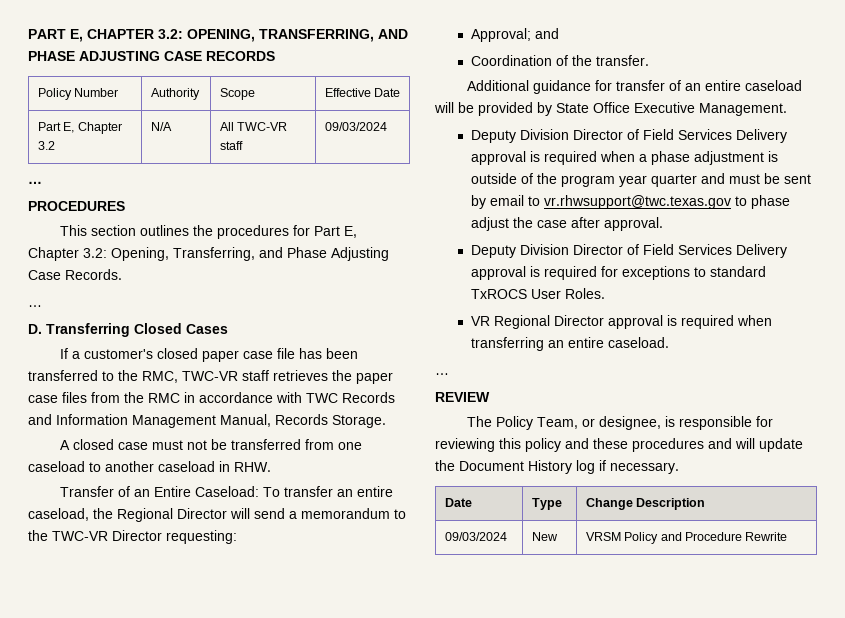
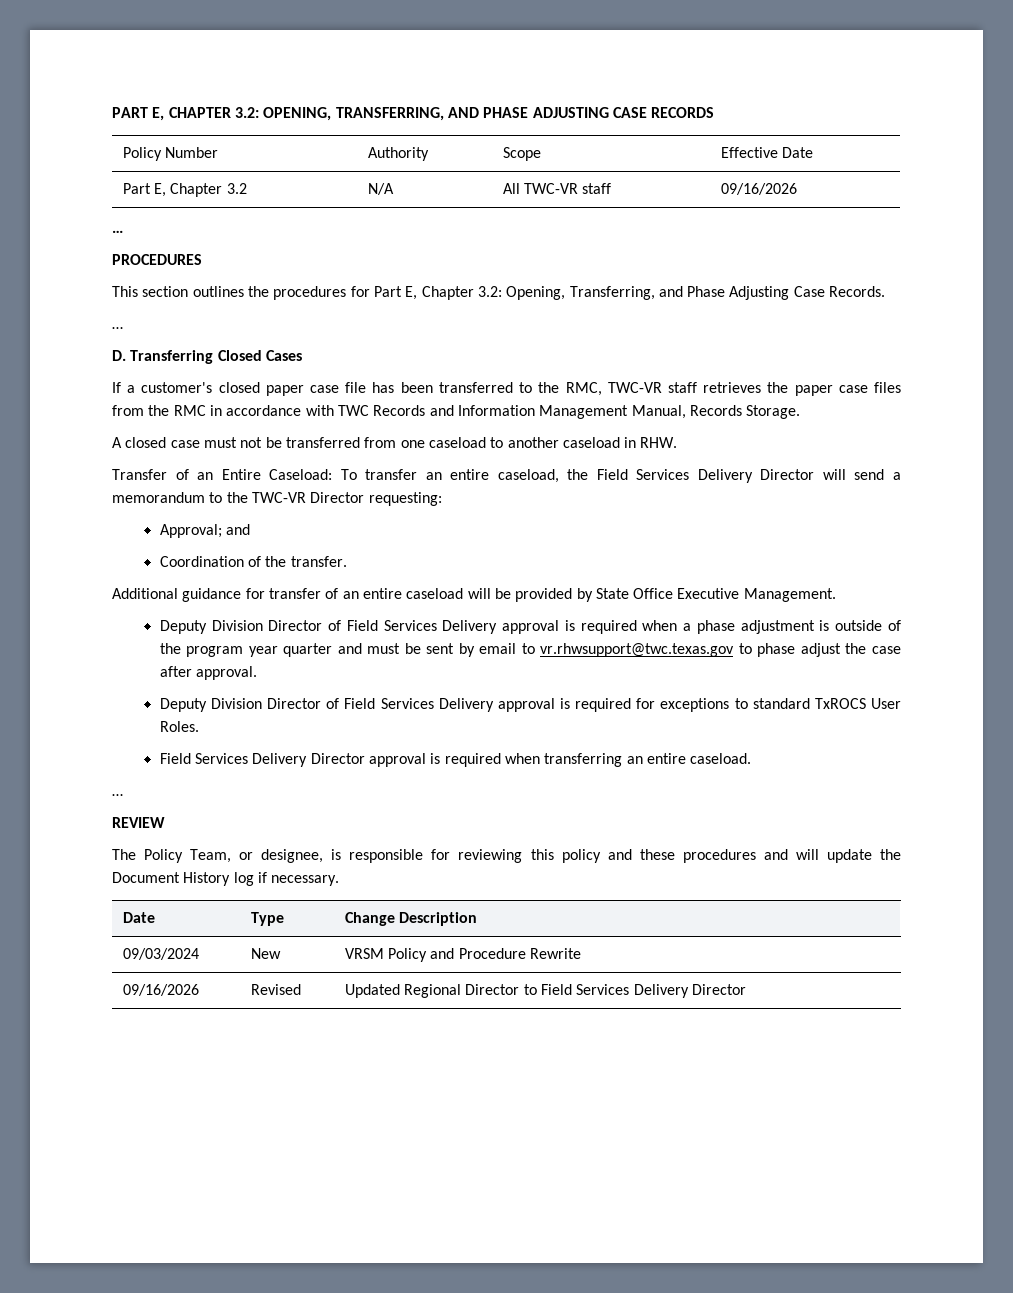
[324,122,387,131] 09/03/2024 -> [720,183,797,195] 09/16/2026
[117,508,173,522] Regional -> [596,469,753,483] Field Services Delivery
[470,315,550,329] VR Regional -> [159,753,308,767] Field Services Delivery
(788, 536) none -> [122,984,199,996] [250,984,301,995] [344,984,746,998] // 09/16/2026 | Revised | Updated Regional Director to Field Services Delivery Director

